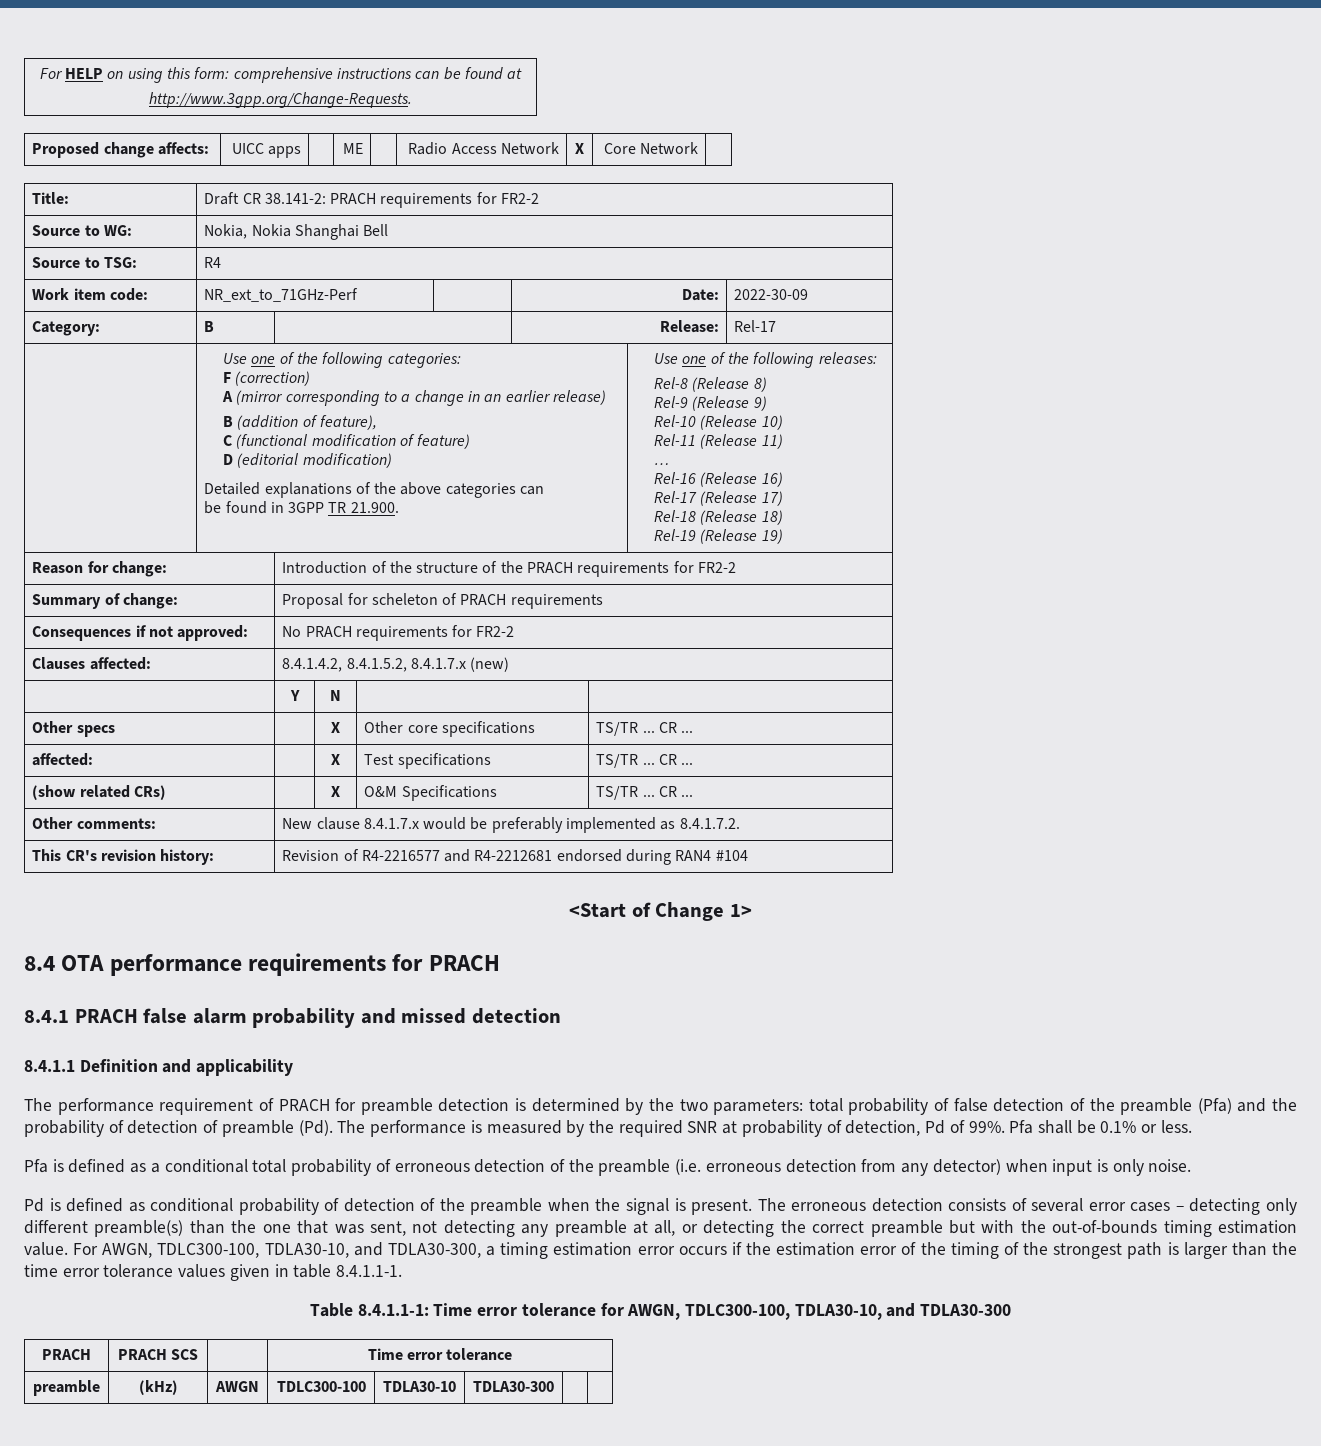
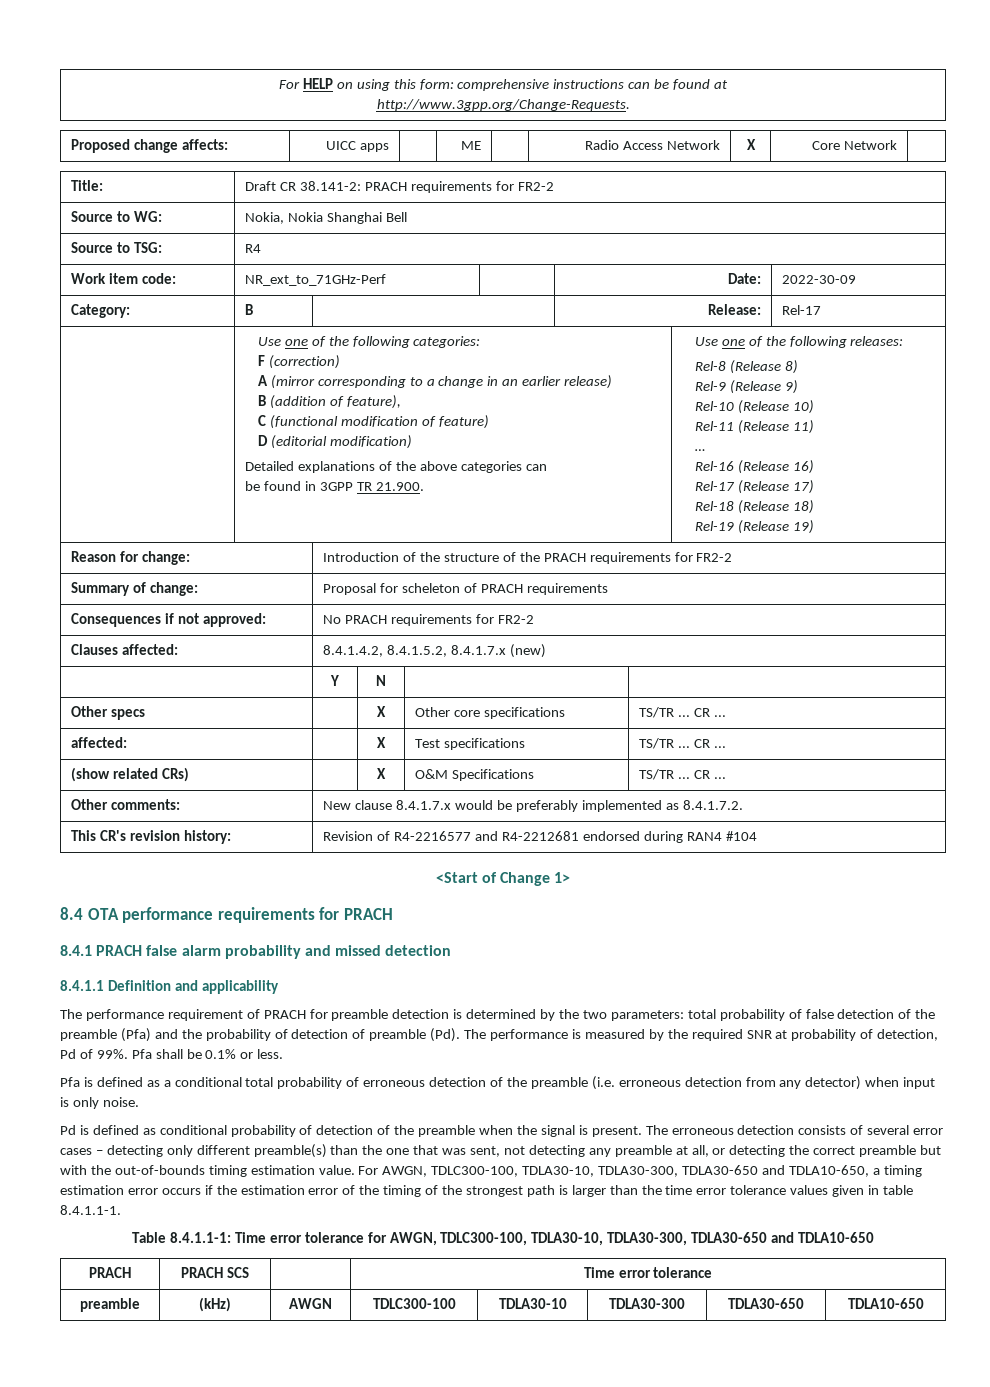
[353,1242,481,1258] and TDLA30-300, -> [598,1165,869,1177] TDLA30-300, TDLA30-650 and TDLA10-650,
[886,1303,1012,1317] and TDLA30-300 -> [607,1232,874,1246] TDLA30-300, TDLA30-650 and TDLA10-650
(554, 1386) | -> [728,1298,804,1309] [847,1298,924,1309] TDLA30-650 | TDLA10-650

